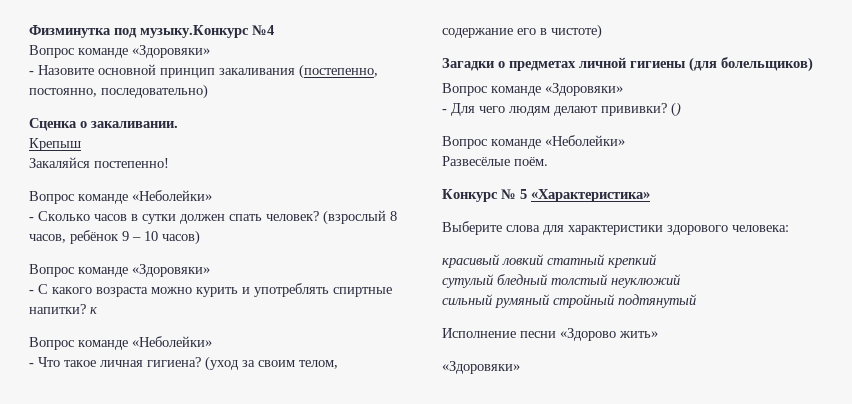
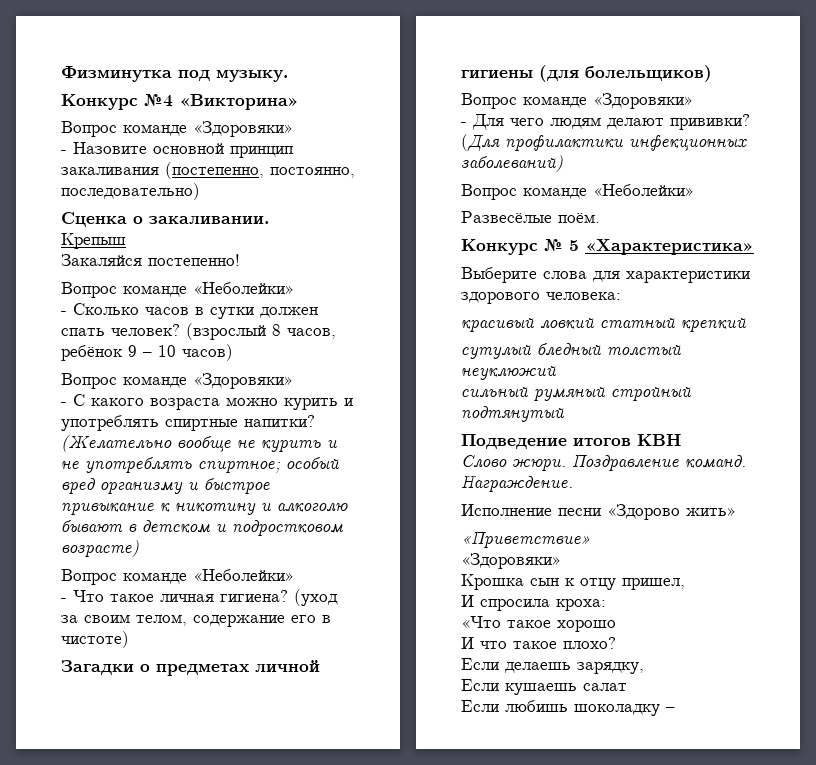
[140,25,249,38] музыку.Конкурс -> [216,70,288,82] [61,94,138,110] музыку. // Конкурс
(274, 30) none -> [179,94,299,110] «Викторина»
[90,307,97,314] к -> [61,435,337,453] [61,457,339,474] [61,478,270,495] [61,503,348,516] [61,520,343,537] [61,540,139,558] (Желательно вообще не курить и не употреблять спиртное; особый вред организму и быстрое привыкание к никотину и алкоголю бывают в детском и подростковом возрасте)
[671,102,681,117] () -> [461,134,747,152] [461,155,563,172] (Для профилактики инфекционных заболеваний)
(697, 301) none -> [461,433,681,449] [461,454,746,472] [461,475,573,493] // Подведение итогов КВН // Слово жюри. Поздравление команд. Награждение.
[442,361,520,374] // «Здоровяки» -> [461,531,591,549] [461,553,561,569] [461,574,685,590] [461,595,606,611] [461,616,616,632] [461,637,616,649] [461,658,644,674] [461,679,627,695] [461,700,675,716] // «Приветствие» // «Здоровяки» // Крошка сын к отцу пришел, // И спросила кроха: // «Что такое хорошо // И что такое плохо? // Если делаешь зарядку, // Если кушаешь салат // Если любишь шоколадку –

